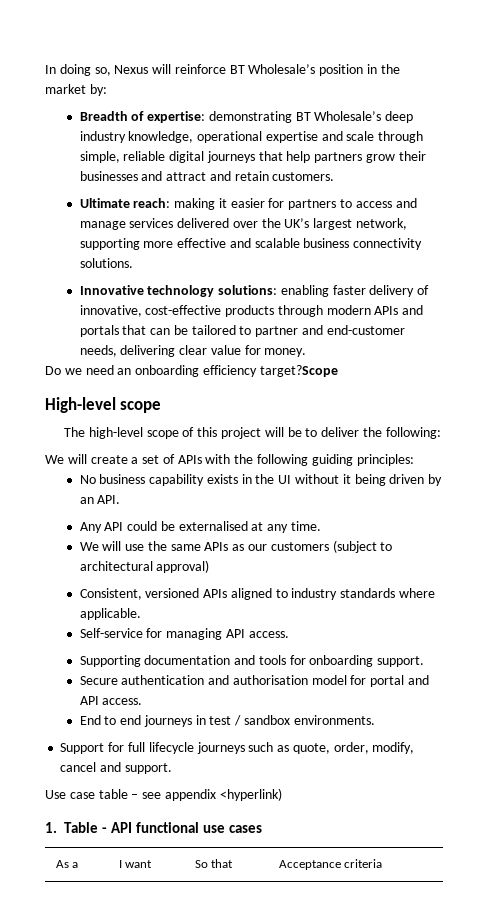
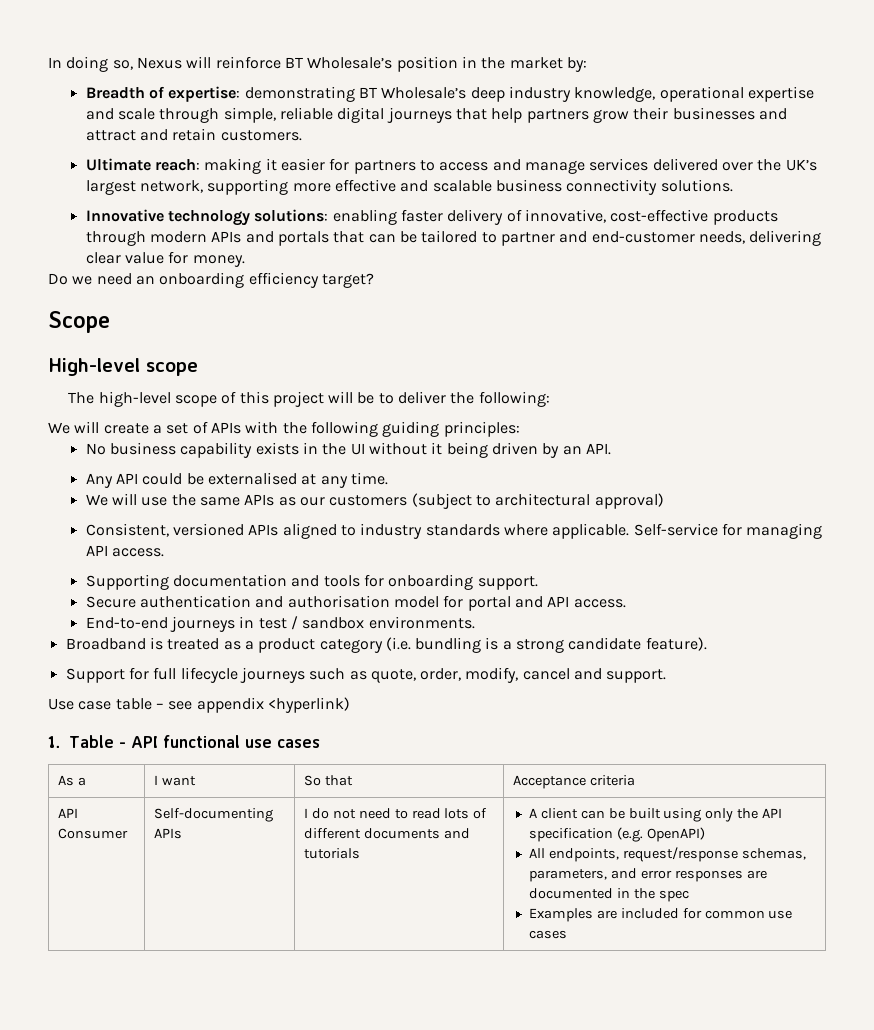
[259,365,338,377] target?Scope -> [321,273,374,288] [48,311,110,333] target? // Scope
(141, 614) // -> (630, 531) none
[79,715,142,725] End to end -> [85,617,168,629] End-to-end
(375, 720) none -> [65,637,707,653] // Broadband is treated as a product category (i.e. bundling is a strong candidate feature).
(383, 863) none -> [57,808,78,818] [57,828,128,839] [153,808,273,822] [153,828,182,839] [303,808,488,819] [303,828,470,839] [303,848,360,859] [528,808,783,822] [528,827,705,842] [528,847,806,862] [528,868,767,882] [528,888,689,902] [528,908,793,922] [528,930,567,939] // API Consumer | Self-documenting APIs | I do not need to read lots of different documents and tutorials | A client can be built using only the API specification (e.g. OpenAPI) // All endpoints, request/response schemas, parameters, and error responses are documented in the spec // Examples are included for common use cases

